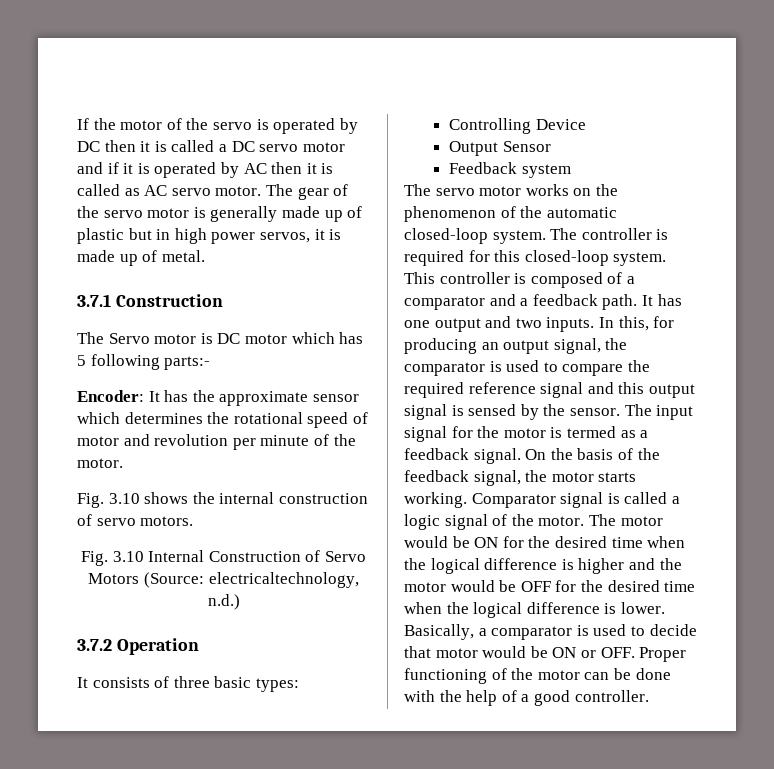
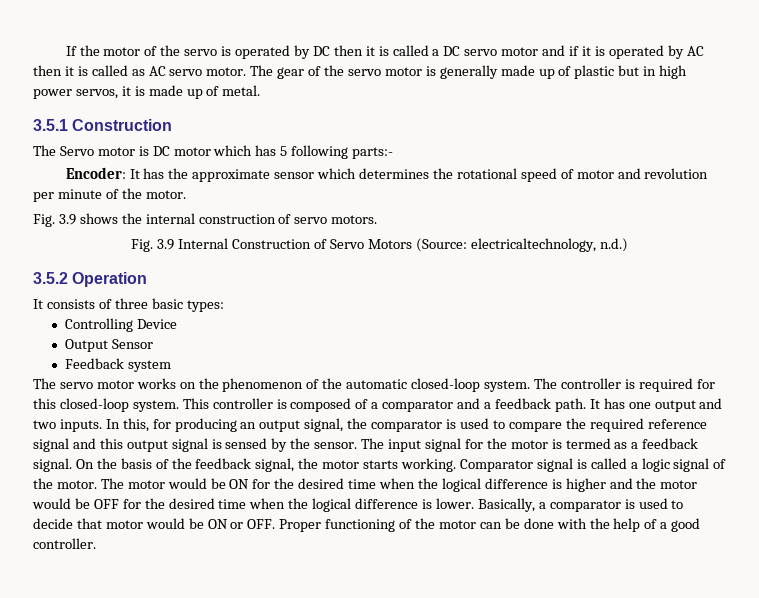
[77,294,111,307] 3.7.1 -> [33,119,68,131] 3.5.1
[108,493,140,504] 3.10 -> [58,214,76,225] 3.9
[112,551,144,562] 3.10 -> [157,239,175,250] 3.9
[77,639,112,651] 3.7.2 -> [33,272,68,284] 3.5.2

